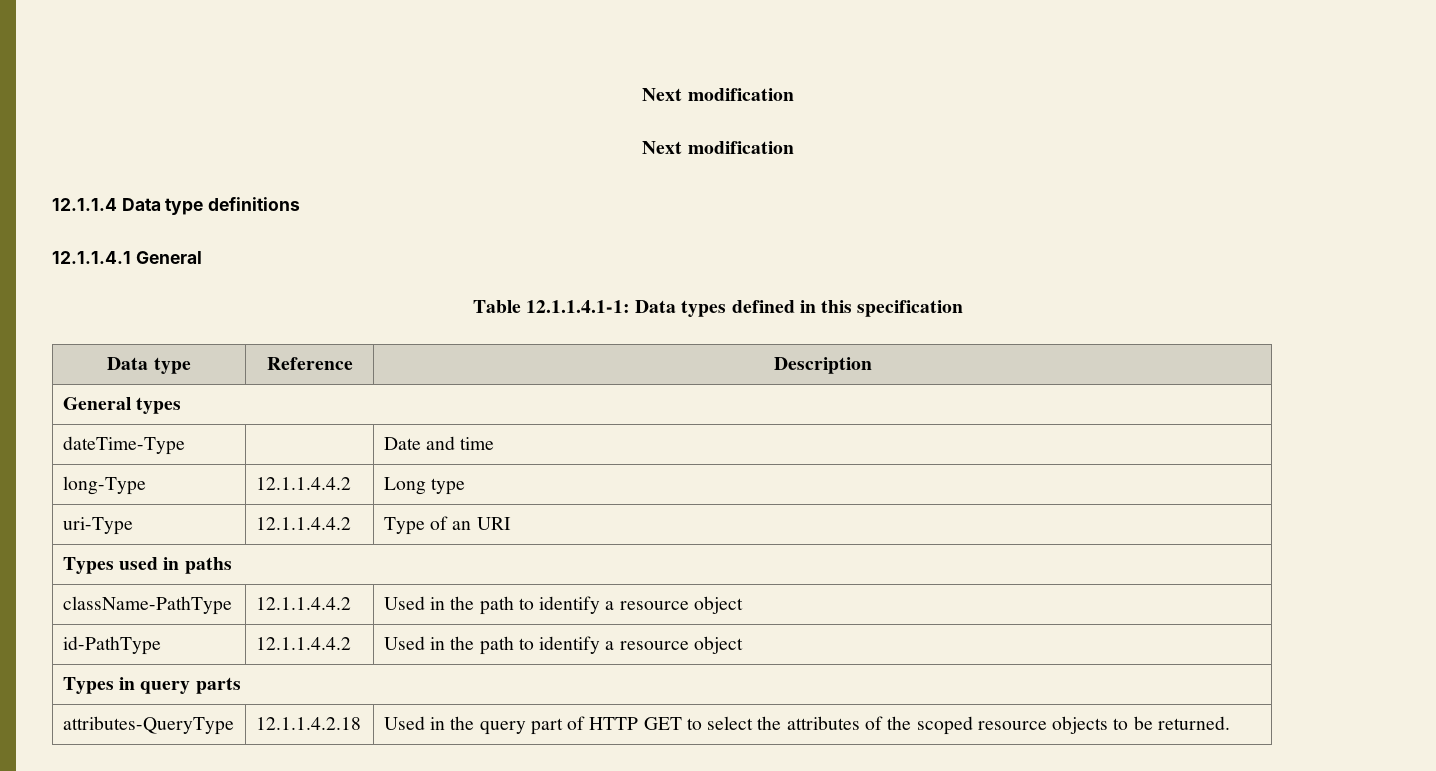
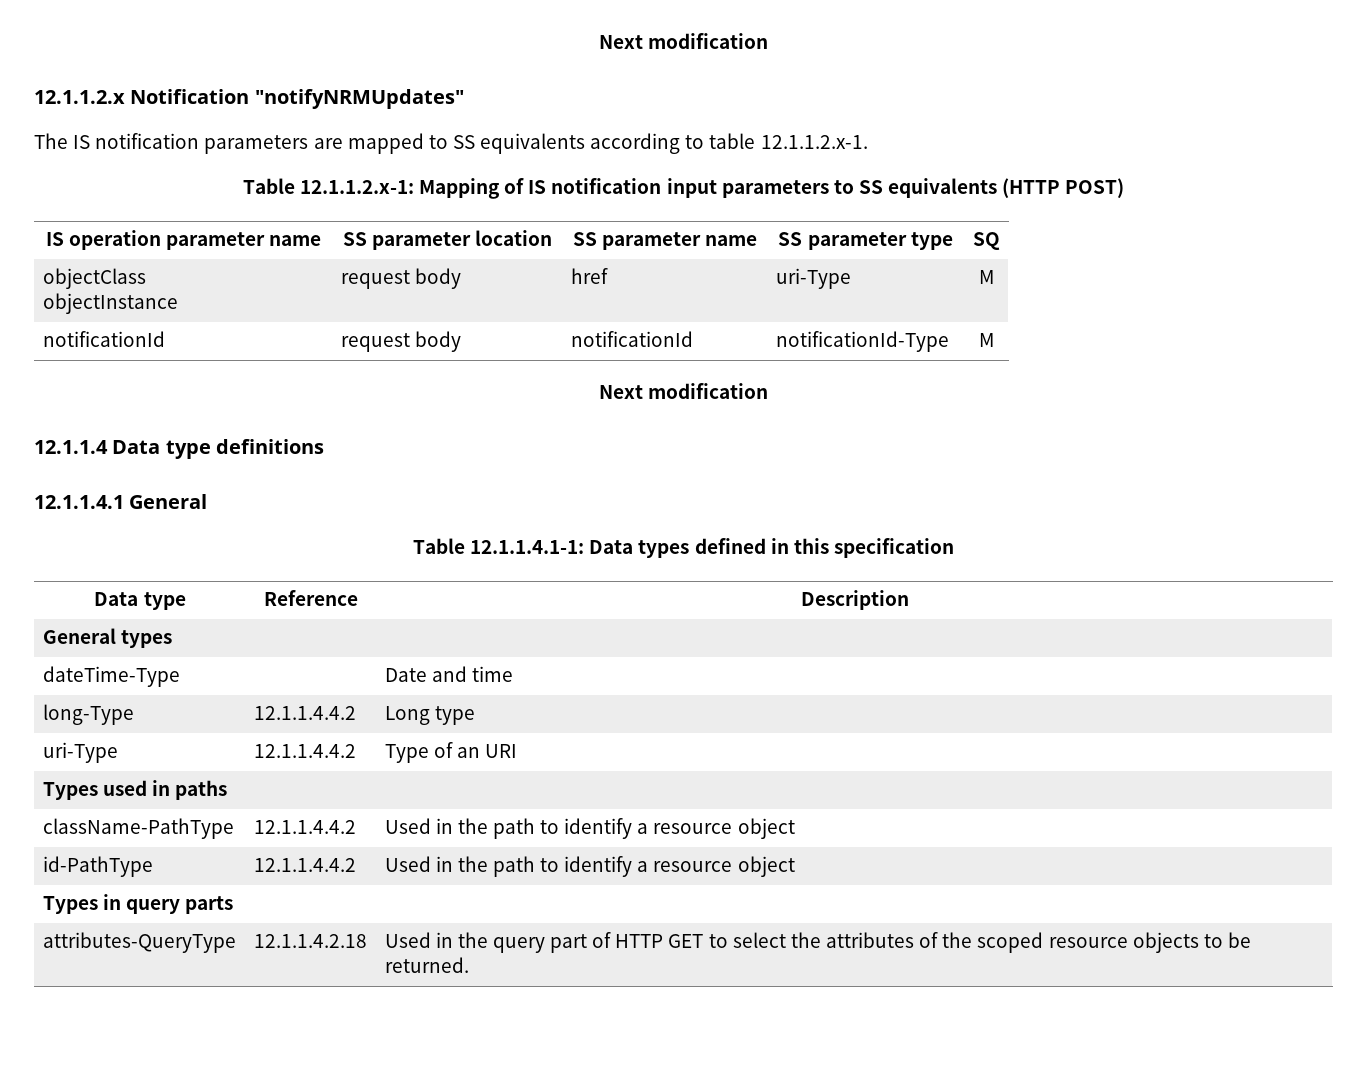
[642,88,794,101] Next modification -> [598,33,769,49] [34,89,464,109] [34,133,868,154] [242,178,1125,199] [45,230,322,250] [342,230,553,250] [572,232,758,250] [778,232,953,250] [972,232,1000,250] [42,268,146,289] [42,293,178,314] [340,268,461,289] [570,268,608,284] [775,268,851,289] [978,270,994,284] [42,331,165,347] [340,331,461,352] [570,331,693,347] [775,331,949,352] [978,333,994,347] Next modification // 12.1.1.2.x Notification "notifyNRMUpdates" // The IS notification parameters are mapped to SS equivalents according to table 12.1.1.2.x-1. // Table 12.1.1.2.x-1: Mapping of IS notification input parameters to SS equivalents (HTTP POST) // IS operation parameter name | SS parameter location | SS parameter name | SS parameter type | SQ // objectClass // objectInstance | request body | href | uri-Type | M // notificationId | request body | notificationId | notificationId-Type | M

